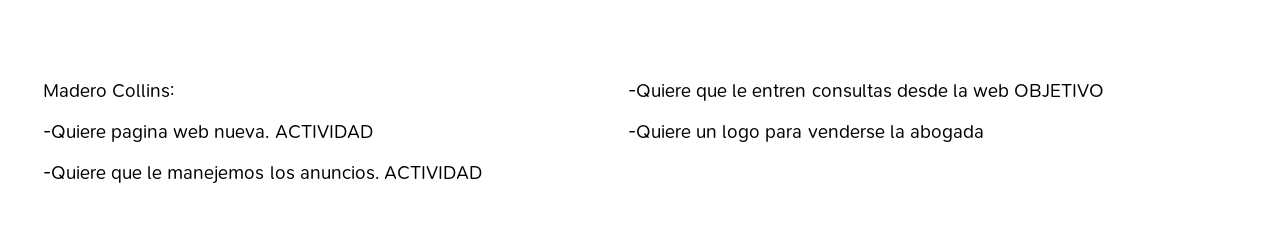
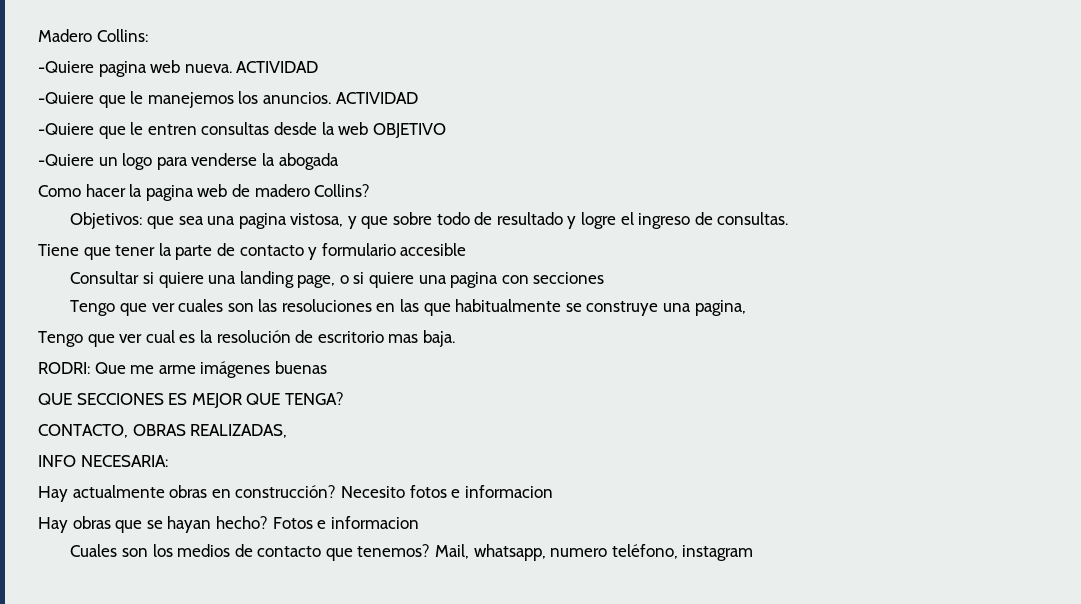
(984, 133) none -> [38,184,371,201] [70,212,789,229] [38,243,467,260] [70,271,605,288] [70,299,746,316] [38,330,455,347] [38,361,327,378] [38,392,344,408] [38,424,288,438] [38,455,168,467] [38,485,553,502] [38,516,419,533] [70,544,754,561] // Como hacer la pagina web de madero Collins? // Objetivos: que sea una pagina vistosa, y que sobre todo de resultado y logre el ingreso de consultas. // Tiene que tener la parte de contacto y formulario accesible // Consultar si quiere una landing page, o si quiere una pagina con secciones // Tengo que ver cuales son las resoluciones en las que habitualmente se construye una pagina, // Tengo que ver cual es la resolución de escritorio mas baja. // RODRI: Que me arme imágenes buenas // QUE SECCIONES ES MEJOR QUE TENGA? // CONTACTO, OBRAS REALIZADAS, // INFO NECESARIA: // Hay actualmente obras en construcción? Necesito fotos e informacion // Hay obras que se hayan hecho? Fotos e informacion // Cuales son los medios de contacto que tenemos? Mail, whatsapp, numero teléfono, instagram

